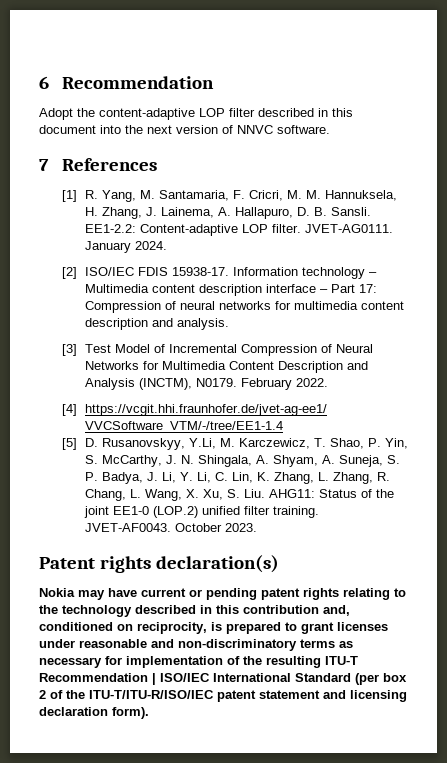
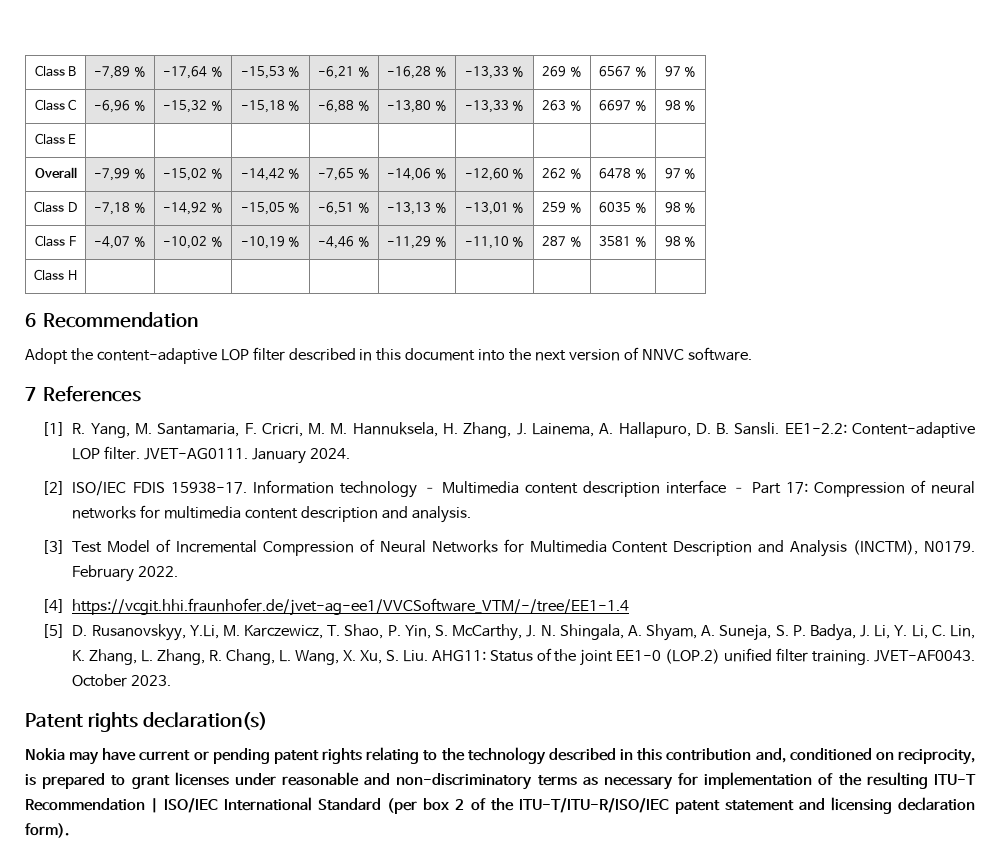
(39, 82) none -> [34,65,77,77] [94,66,146,79] [163,66,223,79] [240,66,301,79] [318,66,370,79] [387,66,447,79] [464,66,525,79] [542,66,582,77] [599,66,647,77] [664,66,697,77] [34,99,77,111] [94,100,146,113] [163,100,223,113] [240,100,301,113] [318,100,370,113] [387,100,447,113] [464,100,525,113] [542,100,582,111] [599,100,647,111] [664,100,697,111] [34,133,77,145] [34,167,77,178] [94,168,146,181] [163,168,223,181] [240,168,301,181] [318,168,370,181] [387,168,447,181] [464,168,525,181] [542,168,582,179] [599,168,647,179] [664,168,697,179] [34,201,77,213] [94,202,146,215] [163,202,223,215] [240,202,301,215] [318,202,370,215] [387,202,447,215] [464,202,525,215] [542,202,582,213] [599,202,647,213] [664,202,697,213] [35,235,76,247] [94,236,146,249] [163,236,223,249] [240,236,301,249] [318,236,370,249] [387,236,447,249] [464,236,525,249] [542,236,582,247] [599,236,647,247] [664,236,697,247] [34,269,77,281] Class B | -7,89 % | -17,64 % | -15,53 % | -6,21 % | -16,28 % | -13,33 % | 269 % | 6567 % | 97 % // Class C | -6,96 % | -15,32 % | -15,18 % | -6,88 % | -13,80 % | -13,33 % | 263 % | 6697 % | 98 % // Class E | | | | | | | | | // Overall | -7,99 % | -15,02 % | -14,42 % | -7,65 % | -14,06 % | -12,60 % | 262 % | 6478 % | 97 % // Class D | -7,18 % | -14,92 % | -15,05 % | -6,51 % | -13,13 % | -13,01 % | 259 % | 6035 % | 98 % // Class F | -4,07 % | -10,02 % | -10,19 % | -4,46 % | -11,29 % | -11,10 % | 287 % | 3581 % | 98 % // Class H | | | | | | | | | //

